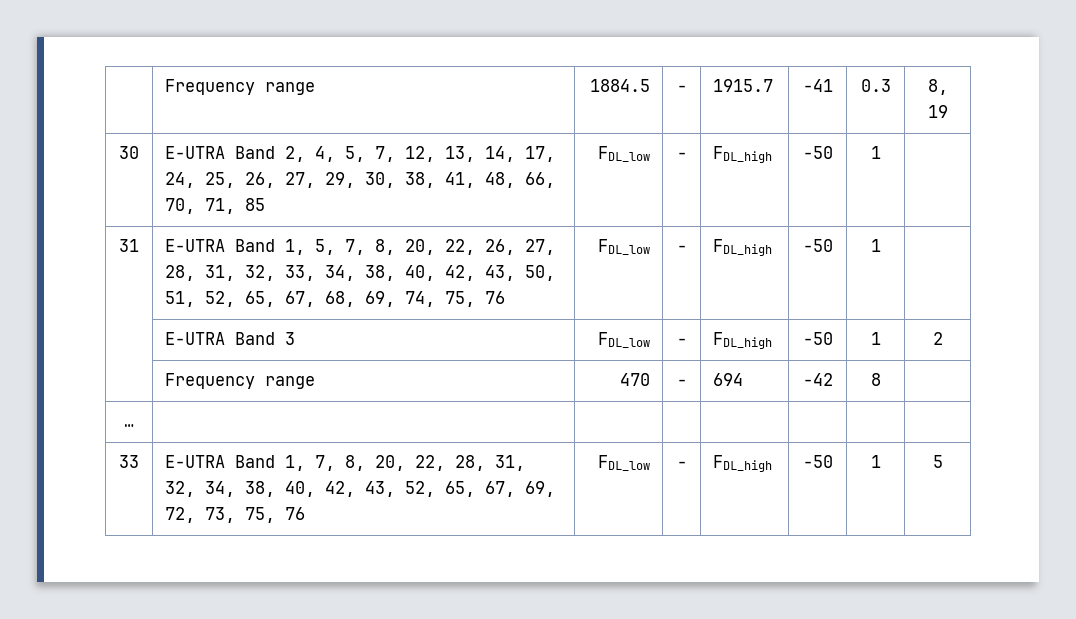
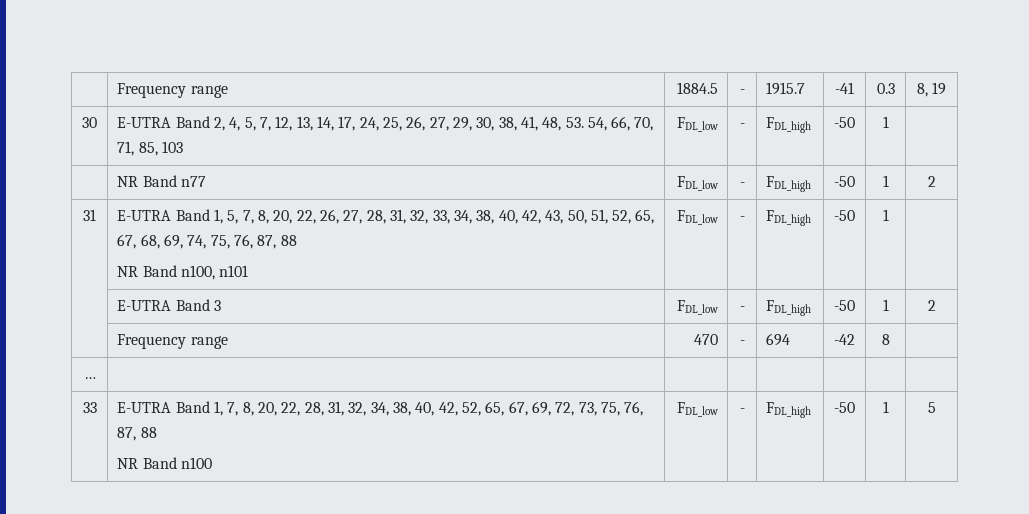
(516, 180) none -> [565,117,607,131] 53. 54,
[245,198,266,211] [597,146,650,162] [676,152,687,159] [713,146,773,163] [802,146,833,159] [870,146,881,159] 85 | FDL_low | - | FDL_high | -50 | 1 | -> [138,141,184,156] [676,117,718,132] [739,123,745,128] [766,117,812,133] [834,117,855,128] [882,116,889,128] [117,175,207,187] [676,176,718,191] [739,182,745,187] [766,176,812,192] [834,176,855,187] [882,175,889,187] [927,176,936,187] 85, 103 | FDL_low | - | FDL_high | -50 | 1 | // | NR Band n77 | FDL_low | - | FDL_high | -50 | 1 | 2
[485,291,506,304] 76 -> [234,234,297,249] [117,265,249,280] 76, 87, 88 // NR Band n100, n101
[365,481,396,497] 43, -> (458, 409) none
[285,507,306,520] 76 -> [624,401,644,416] [117,427,157,441] [117,457,213,469] 76, 87, 88 // NR Band n100

